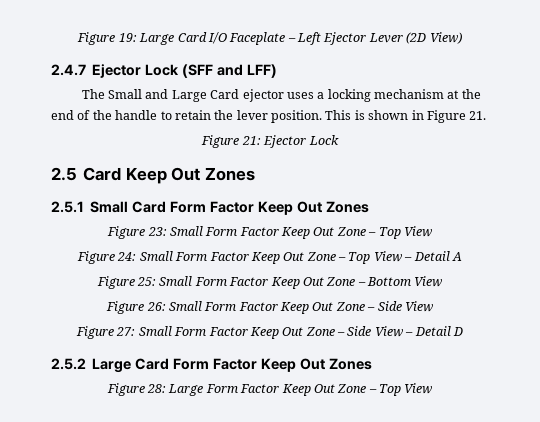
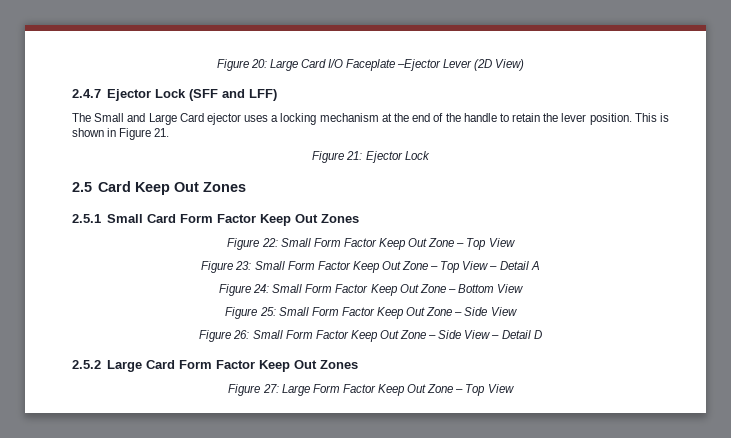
[77,32,137,45] Figure 19: -> [216,59,267,71] Figure 20:
[287,32,367,45] – Left Ejector -> [397,59,442,71] –Ejector
[147,227,167,236] 23: -> [261,238,278,247] 22:
[117,252,137,261] 24: -> [235,261,252,270] 23:
[137,277,156,286] 25: -> [253,284,270,293] 24:
[146,302,166,311] 26: -> [259,307,276,316] 25:
[116,327,136,336] 27: -> [233,330,250,339] 26:
[147,384,166,393] 28: -> [262,384,279,393] 27:

